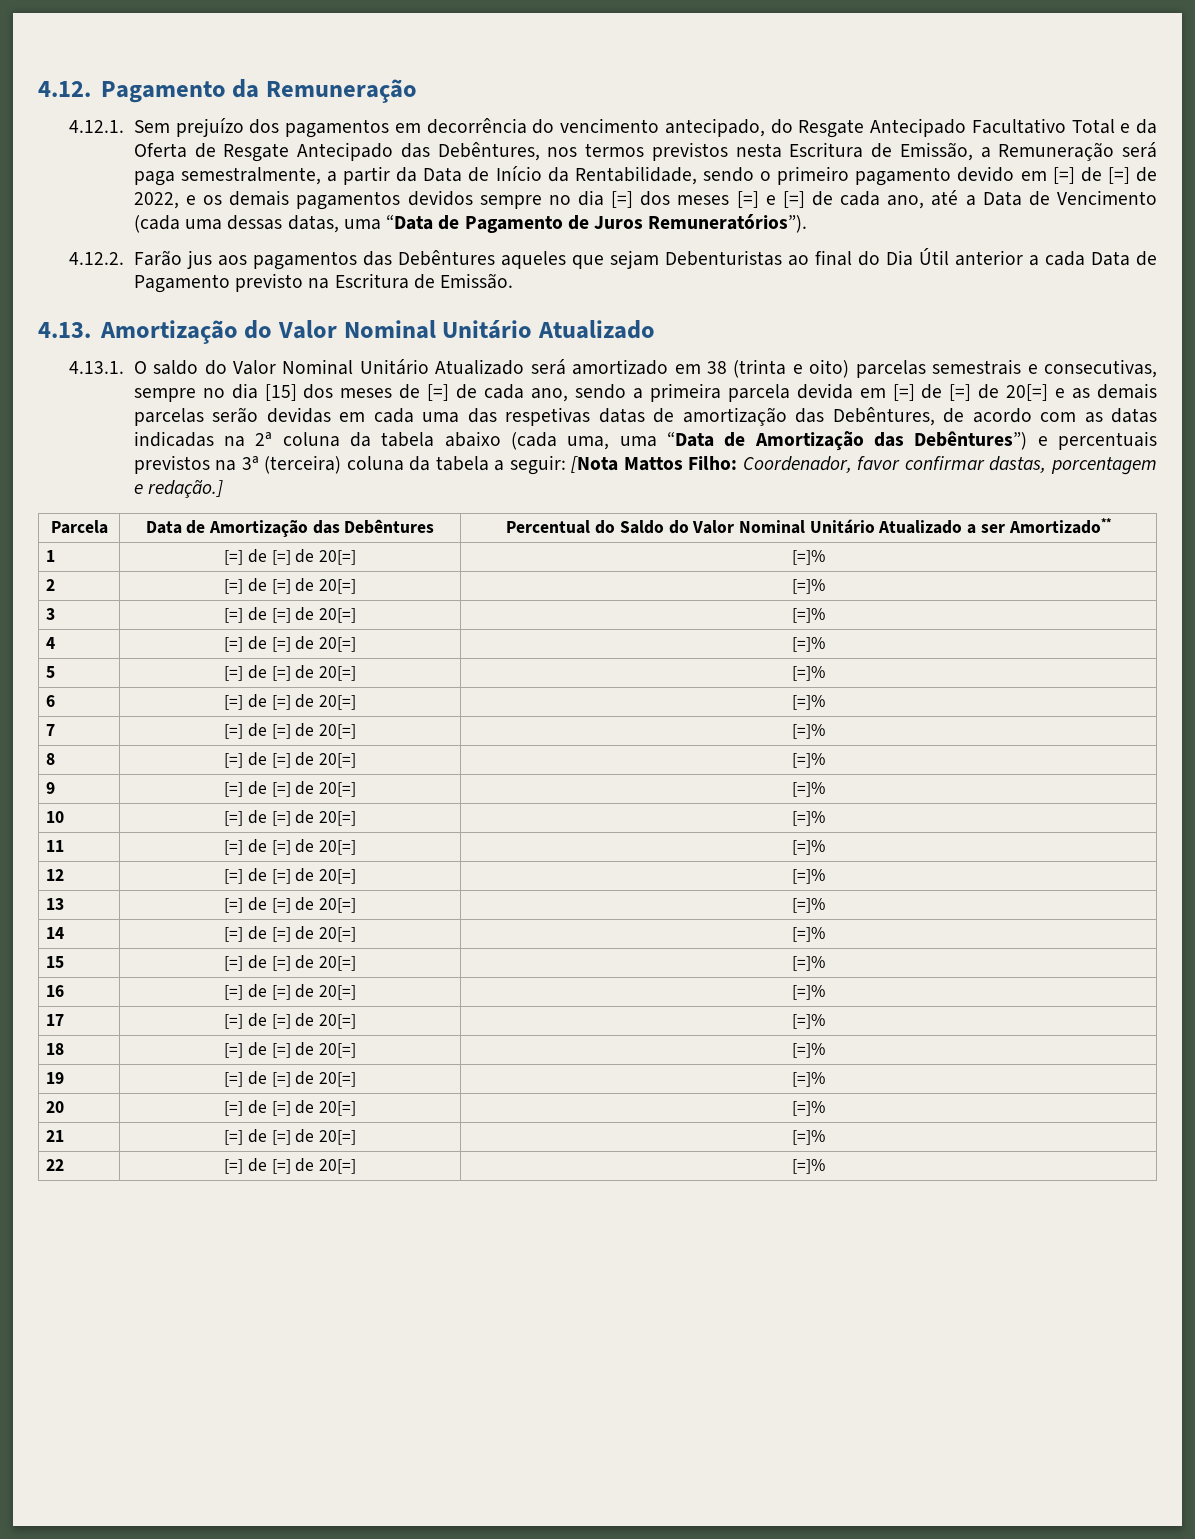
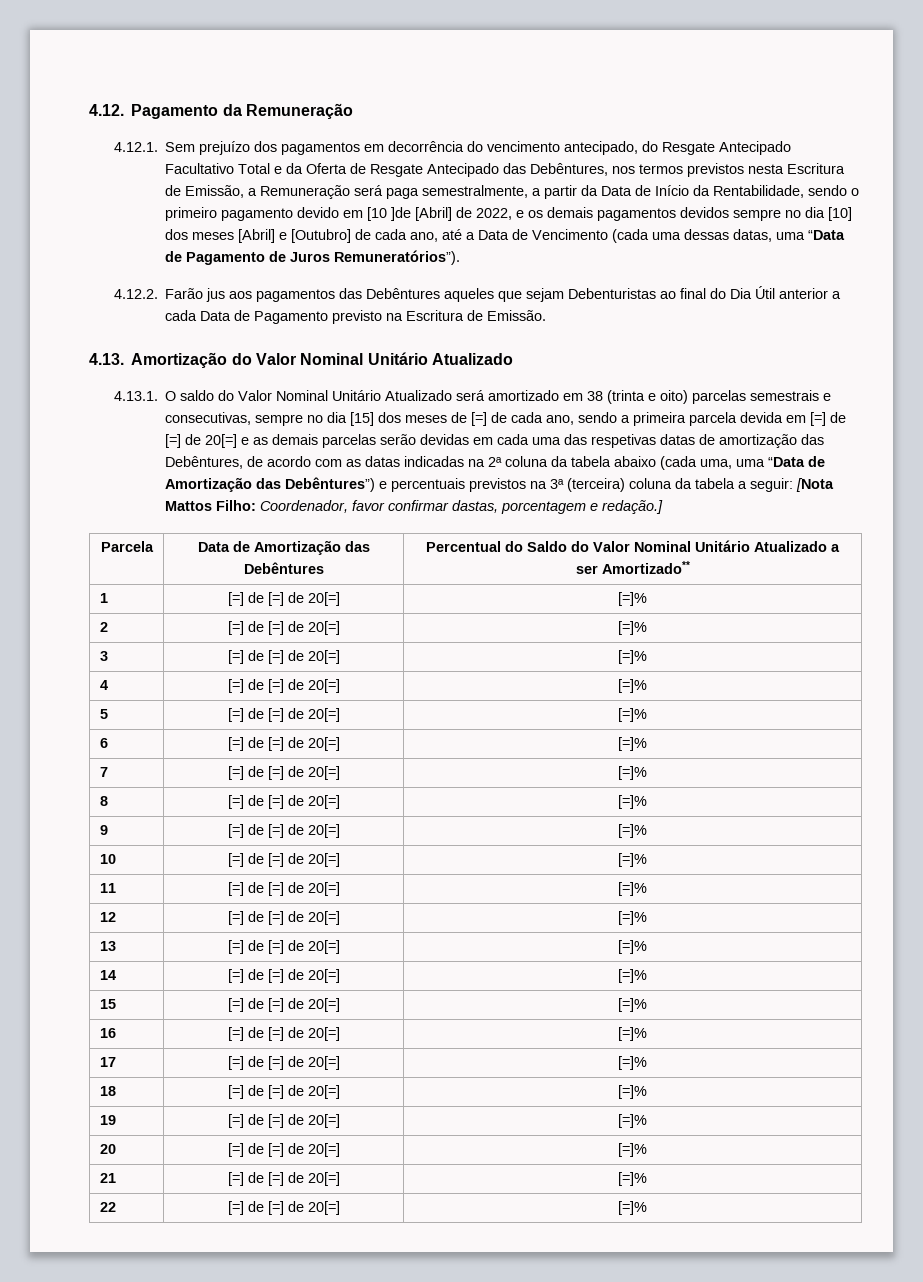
[1052,167,1130,184] [=] de [=] -> [366,207,452,221] [10 ]de [Abril]
[611,191,805,208] [=] dos meses [=] e [=] -> [827,207,852,221] [164,229,351,243] [10] dos meses [Abril] e [Outubro]

